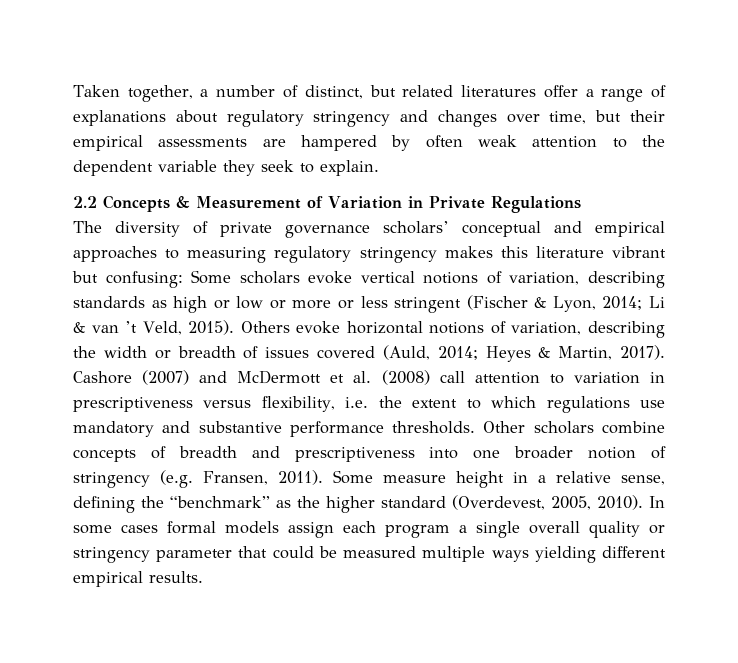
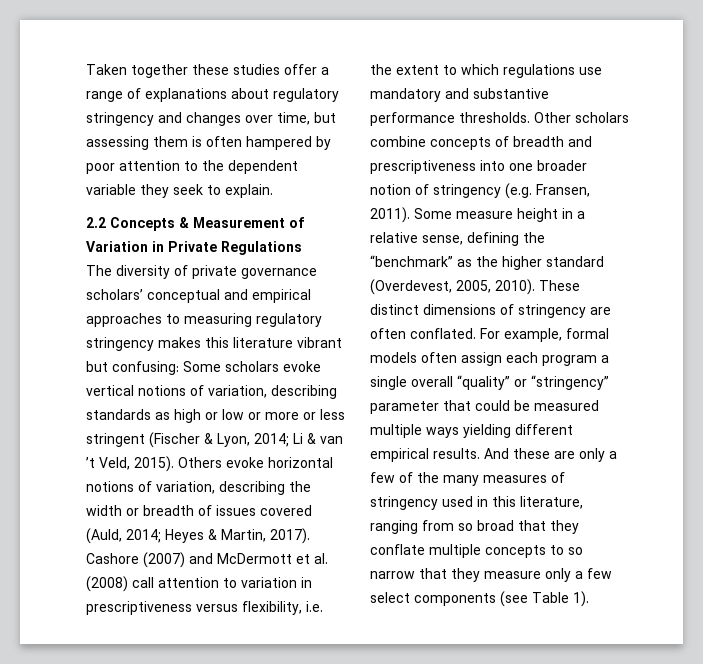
[127,85,536,102] together, a number of distinct, but related literatures -> [131,64,280,78] together these studies
[630,110,665,122] [73,135,517,151] their empirical assessments are hampered by often weak -> [86,136,331,150] [86,163,115,174] assessing them is often hampered by poor
[649,496,665,508] [73,524,158,534] In some cases -> [539,280,580,291] [370,304,611,318] [370,328,562,342] These distinct dimensions of stringency are often conflated. For example,
(279, 527) none -> [421,352,457,363] often
[589,521,665,538] [73,547,150,563] quality or stringency -> [457,375,609,390] “quality” or “stringency”
(203, 577) none -> [484,448,617,462] [370,472,565,486] [370,496,583,510] [370,520,579,534] [370,544,583,558] [370,568,612,582] [370,591,589,607] And these are only a few of the many measures of stringency used in this literature, ranging from so broad that they conflate multiple concepts to so narrow that they measure only a few select components (see Table 1).

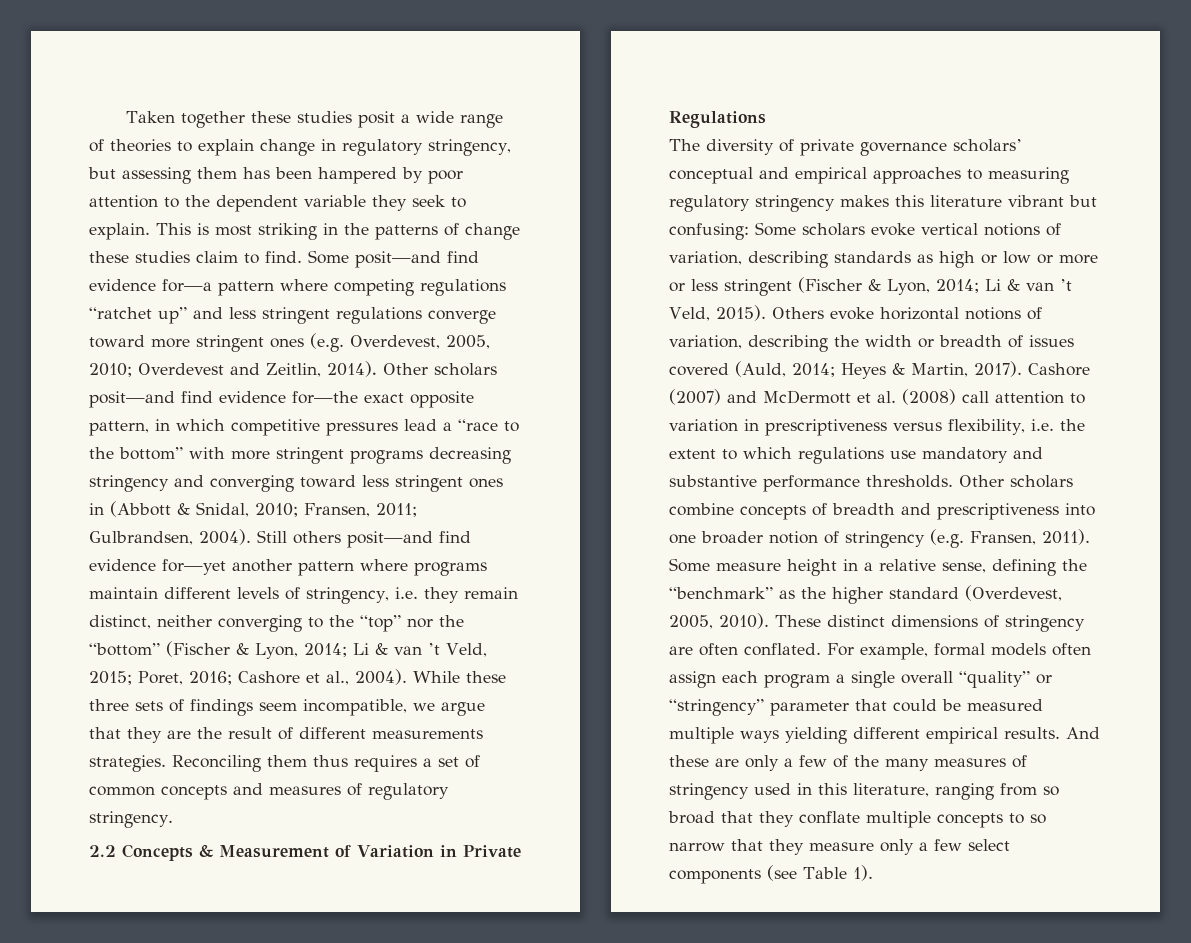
[284,64,329,75] [86,88,339,102] [86,112,310,126] offer a range of explanations about regulatory stringency and changes over time, -> [358,111,504,128] [89,139,511,156] posit a wide range of theories to explain change in regulatory stringency,
[192,136,242,147] is often -> [243,167,312,179] has been
(273, 191) none -> [156,223,520,240] [89,250,479,268] [89,279,506,296] [89,307,496,324] [89,333,490,352] [89,361,497,377] [89,391,474,408] [89,419,519,436] [89,447,511,464] [89,475,503,492] [89,501,417,517] [89,529,471,548] [89,559,487,576] [89,587,518,604] [89,615,464,632] [89,641,487,659] [89,669,506,685] [89,699,485,716] [89,727,483,743] [89,755,480,772] [89,783,449,800] [89,811,173,828] This is most striking in the patterns of change these studies claim to find. Some posit—and find evidence for—a pattern where competing regulations “ratchet up” and less stringent regulations converge toward more stringent ones (e.g. Overdevest, 2005, 2010; Overdevest and Zeitlin, 2014). Other scholars posit—and find evidence for—the exact opposite pattern, in which competitive pressures lead a “race to the bottom” with more stringent programs decreasing stringency and converging toward less stringent ones in (Abbott & Snidal, 2010; Fransen, 2011; Gulbrandsen, 2004). Still others posit—and find evidence for—yet another pattern where programs maintain different levels of stringency, i.e. they remain distinct, neither converging to the “top” nor the “bottom” (Fischer & Lyon, 2014; Li & van ’t Veld, 2015; Poret, 2016; Cashore et al., 2004). While these three sets of findings seem incompatible, we argue that they are the result of different measurements strategies. Reconciling them thus requires a set of common concepts and measures of regulatory stringency.

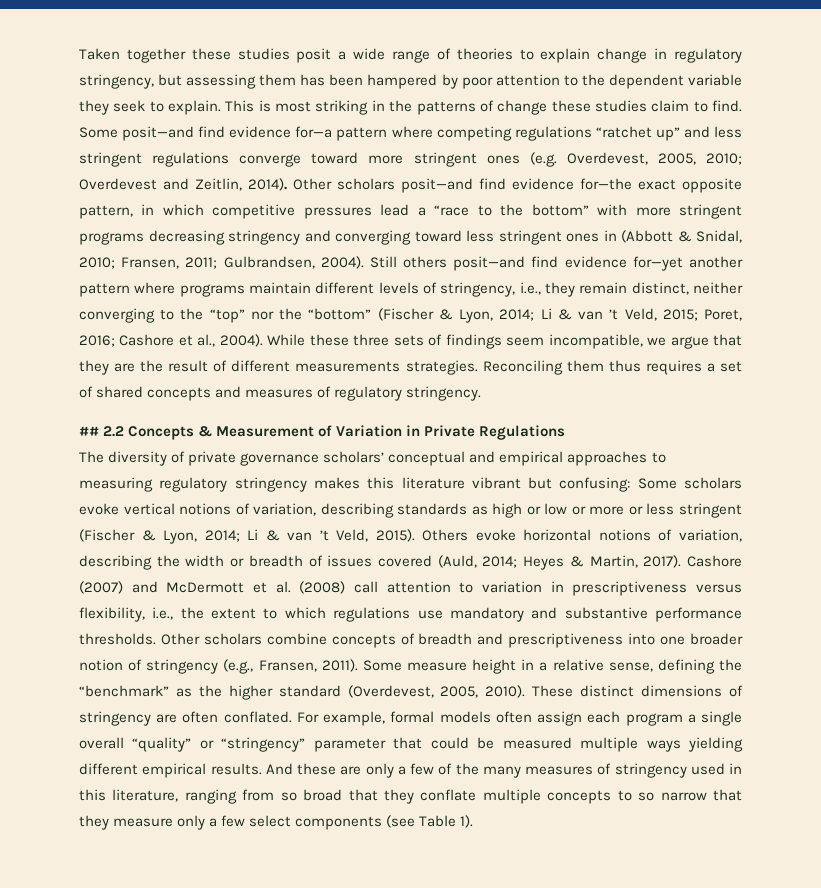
[394,587,418,599] i.e. -> [519,282,541,295] i.e.,
[89,786,155,796] common -> [96,386,144,398] shared
(173, 819) none -> [79,426,99,436] ##
[1030,419,1054,431] i.e. -> [152,607,174,620] i.e.,
[930,529,964,548] (e.g. -> [223,659,254,674] (e.g.,

